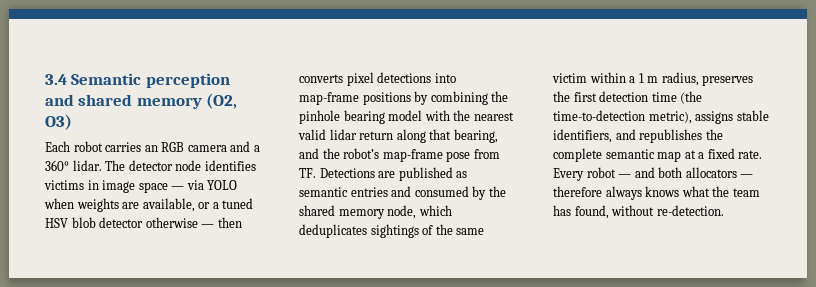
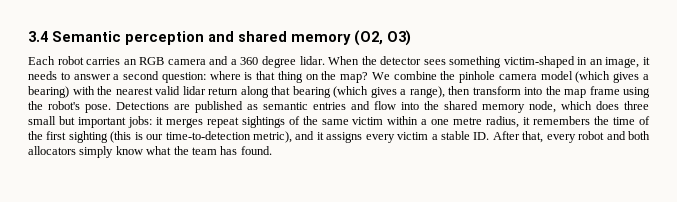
[45,160,256,171] [44,180,238,193] [44,198,254,212] [45,217,242,228] [299,72,456,86] [299,91,509,105] [299,110,423,124] 360° lidar. The detector node identifies victims in image space — via YOLO when weights are available, or a tuned HSV blob detector otherwise — then converts pixel detections into map-frame positions by combining the pinhole bearing model -> [240,56,650,68] [28,71,650,83] [28,86,69,98] 360 degree lidar. When the detector sees something victim-shaped in an image, it needs to answer a second question: where is that thing on the map? We combine the pinhole camera model (which gives a bearing)
[453,129,498,143] [299,148,500,162] [299,168,316,178] bearing, and the robot’s map-frame pose from TF. -> [292,86,650,98] [28,101,111,113] bearing (which gives a range), then transform into the map frame using the robot's pose.
[414,186,487,200] consumed by -> [374,101,419,110] flow into
[299,224,367,238] deduplicates -> [596,101,649,110] [28,116,239,128] does three small but important jobs: it merges repeat
[638,72,754,86] [553,91,703,104] [553,110,769,124] [553,129,723,143] [553,148,763,162] [553,167,754,181] [553,186,680,200] 1 m radius, preserves the first detection time (the time-to-detection metric), assigns stable identifiers, and republishes the complete semantic map at a fixed rate. Every robot — and both allocators — therefore always knows -> [431,116,651,128] [28,131,651,143] [28,146,143,158] one metre radius, it remembers the time of the first sighting (this is our time-to-detection metric), and it assigns every victim a stable ID. After that, every robot and both allocators simply know
[574,205,724,219] found, without re-detection. -> [240,146,272,155] found.

